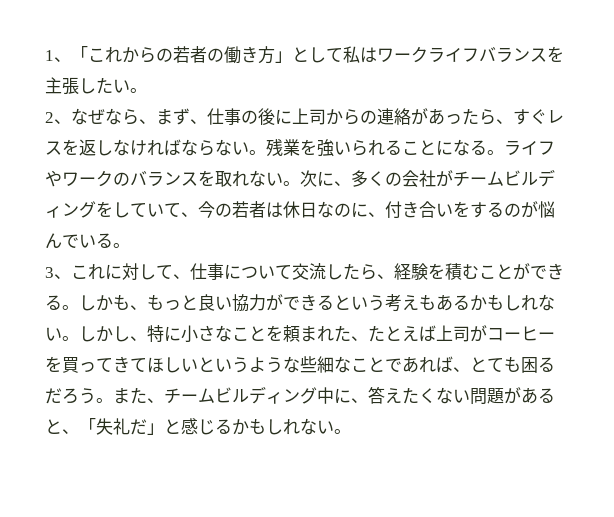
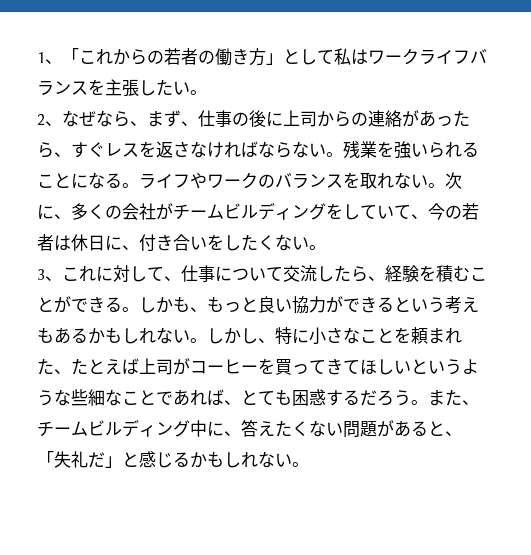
[96,140,113,156] し -> [173,141,190,157] さ
[317,201,351,218] なの -> (105, 243) none
[470,201,555,218] [45,233,113,249] するのが悩んでいる -> [224,234,309,251] したくない
(538, 365) none -> [309,389,343,406] 惑す

